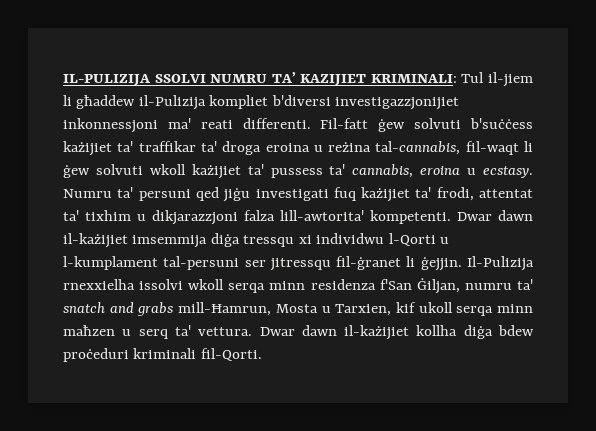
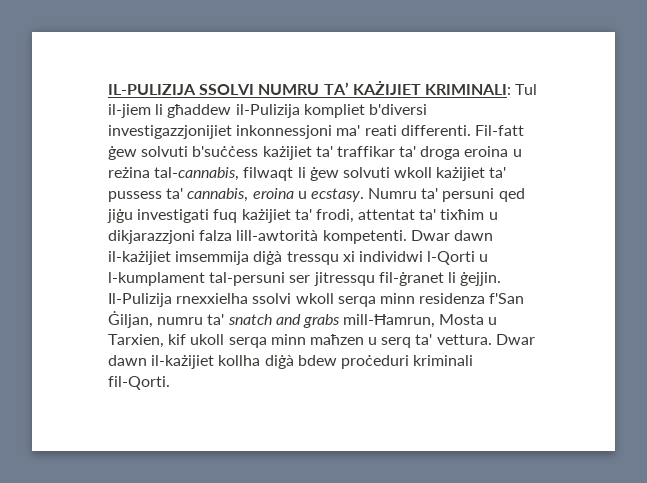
[300,74,367,86] KAZIJIET -> [352,81,421,95] KAŻIJIET
[465,141,519,155] fil-waqt -> [243,167,294,181] filwaqt
[85,210,131,221] tixhim -> [440,209,485,220] tixħim
[280,210,364,221] lill-awtorita' -> [236,230,319,241] lill-awtorità
[210,233,240,247] diġa -> [253,251,283,265] diġà
[316,233,385,244] individwu -> [358,251,423,262] individwi
[139,279,184,290] issolvi -> [252,293,292,304] ssolvi
[463,325,493,339] diġa -> [264,355,294,369] diġà

